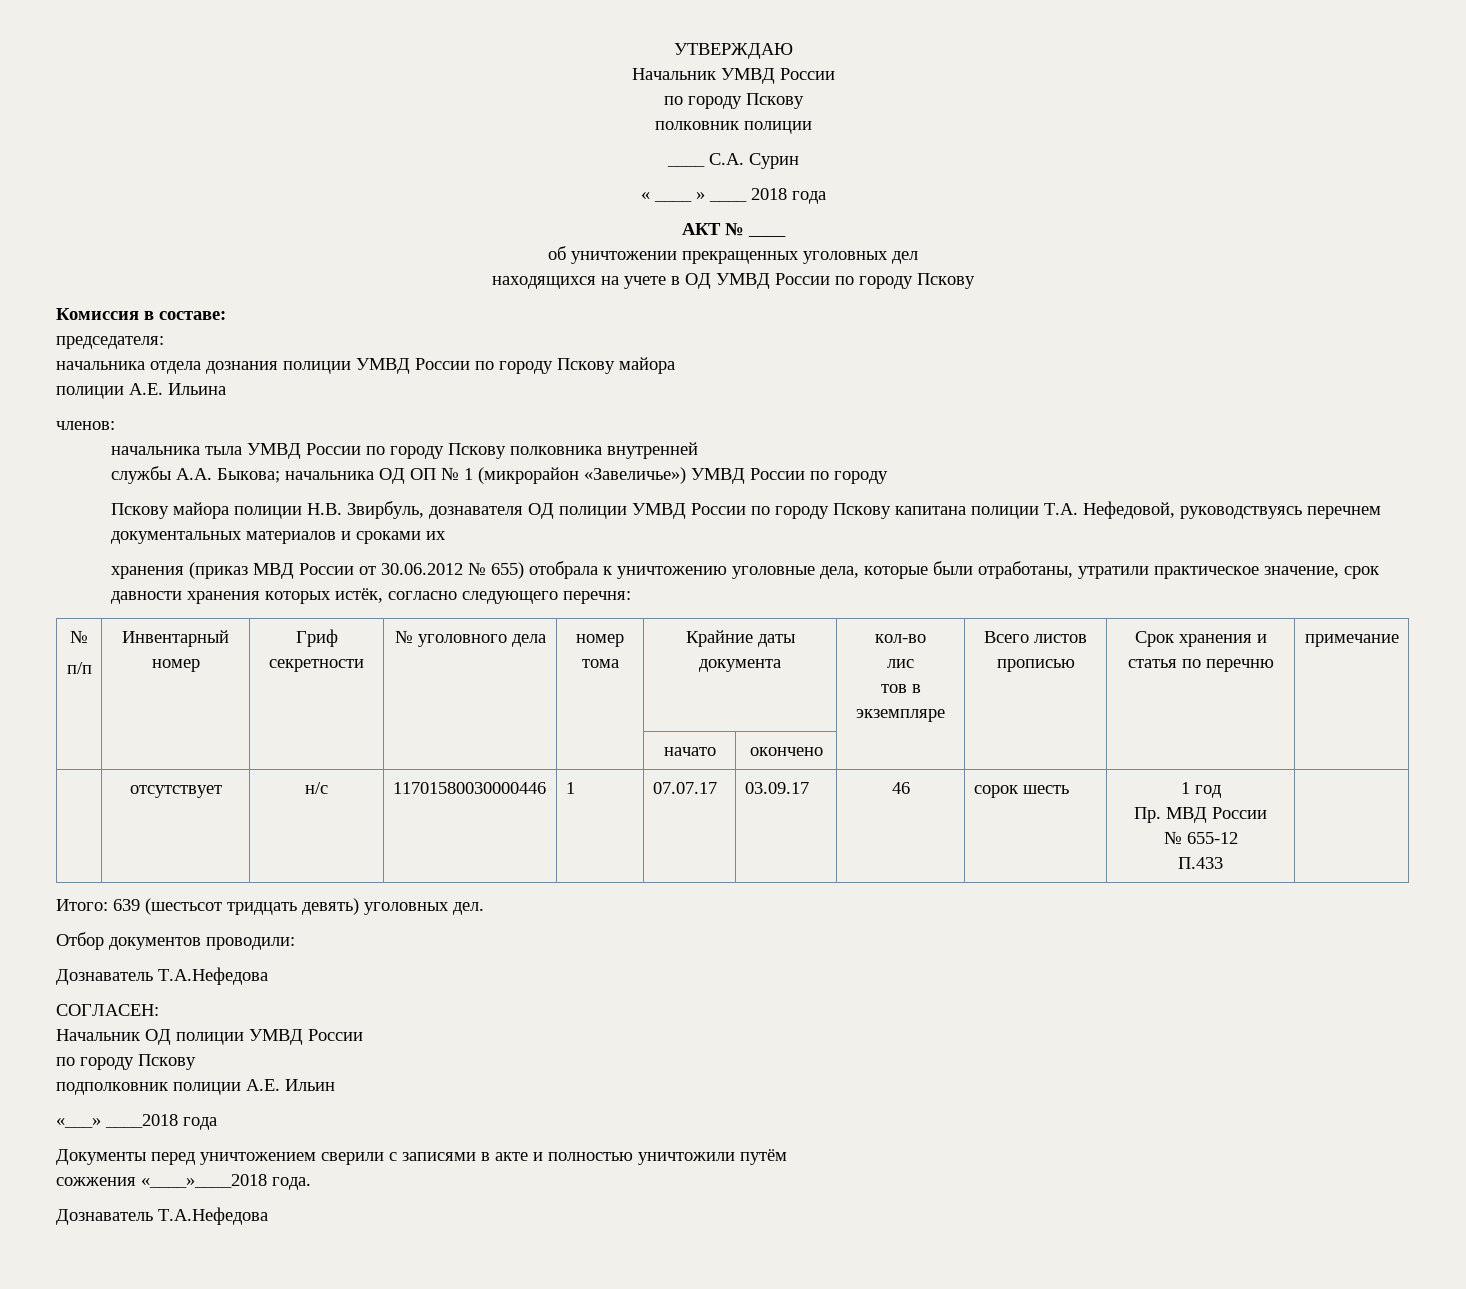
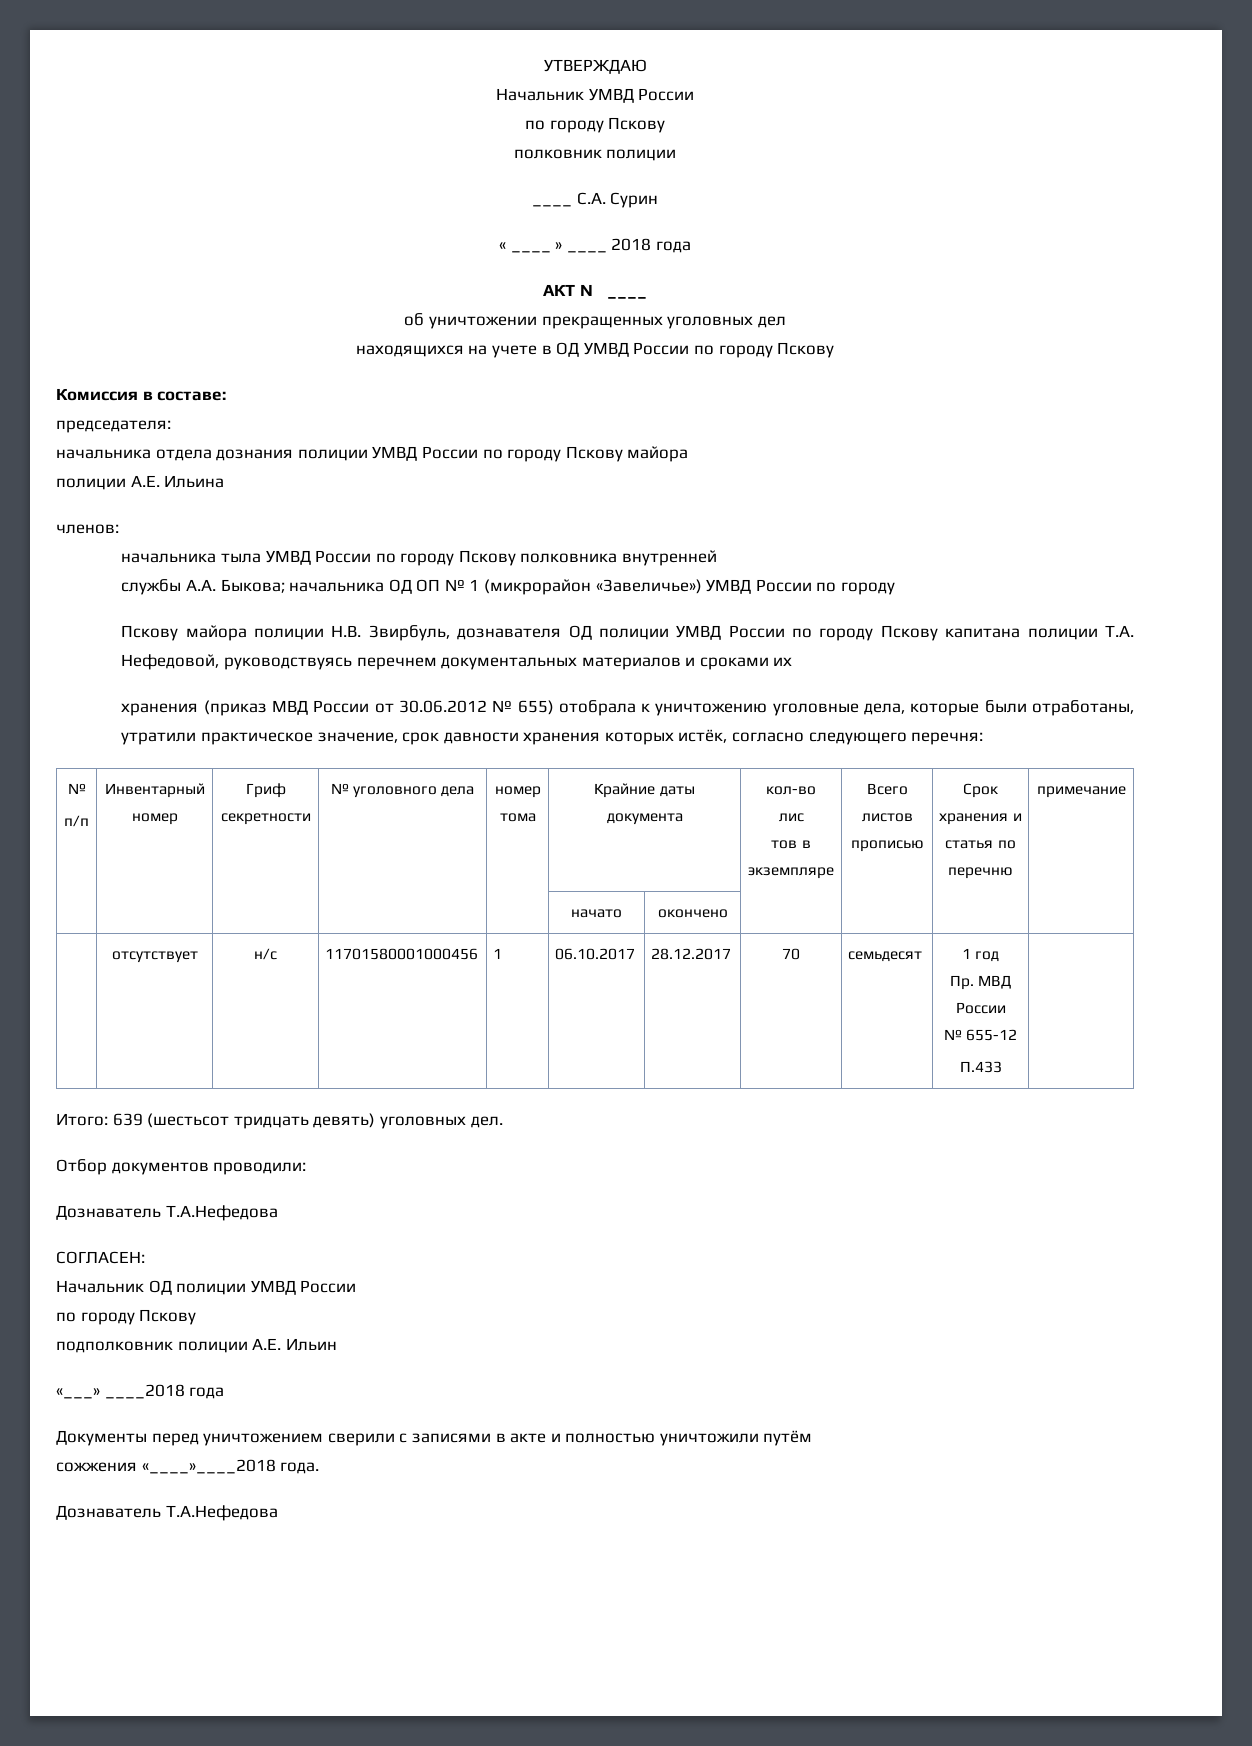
[392,782,546,794] [565,782,575,794] [652,782,717,794] [744,782,809,794] [891,782,910,794] [973,785,1069,798] 11701580030000446 | 1 | 07.07.17 | 03.09.17 | 46 | сорок шесть -> [325,948,479,960] [493,948,503,959] [555,948,636,960] [651,948,732,960] [782,948,800,960] [848,951,923,962] 11701580001000456 | 1 | 06.10.2017 | 28.12.2017 | 70 | семьдесят

